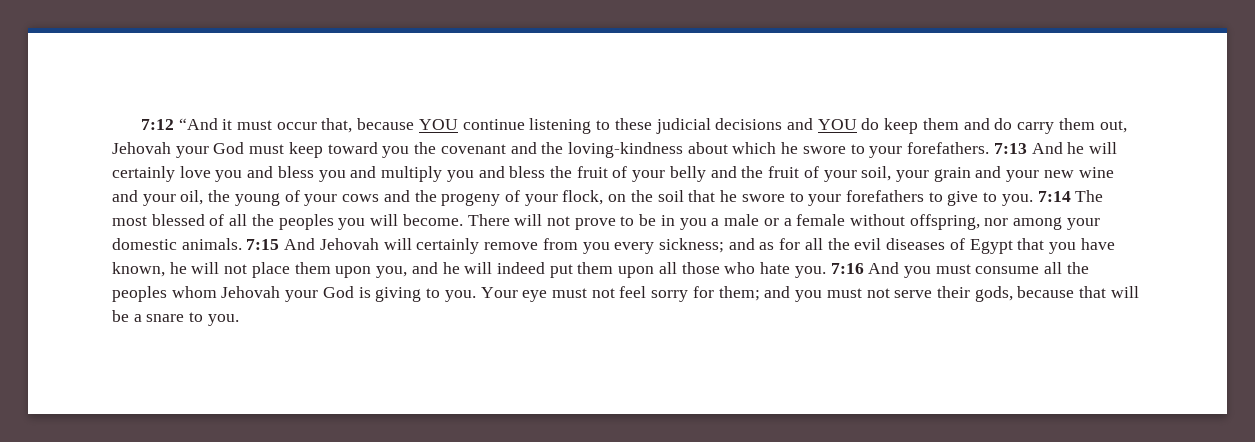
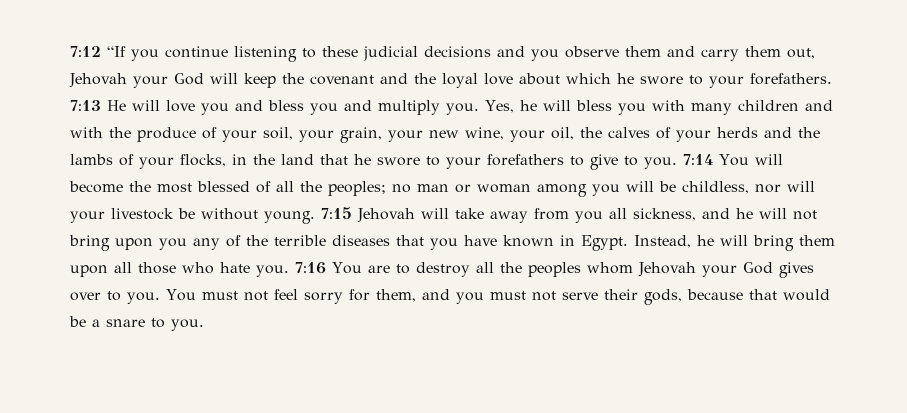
[178,118,458,133] “And it must occur that, because YOU -> [107,46,159,61] “If you
[817,118,919,134] YOU do keep -> [531,46,619,61] you observe
[994,118,1013,130] do -> (695, 51) none
[249,142,410,158] must keep toward you -> [210,73,276,88] will keep
[567,142,683,158] loving-kindness -> [442,73,513,88] loyal love
[1031,142,1117,154] [112,166,175,182] And he will certainly -> [107,100,160,111] He will
[446,166,1114,182] [112,190,138,202] you and bless the fruit of your belly and the fruit of your soil, your grain and your new wine and -> [446,100,833,115] [70,127,504,143] you. Yes, he will bless you with many children and with the produce of your soil, your grain, your new wine,
[234,190,684,206] young of your cows and the progeny of your flock, on the soil -> [608,127,820,142] [70,154,314,169] calves of your herds and the lambs of your flocks, in the land
[1075,190,1104,202] The -> [719,154,783,166] [69,181,151,193] You will become the
[278,214,1100,230] [112,238,1115,254] [112,262,573,278] peoples you will become. There will not prove to be in you a male or a female without offspring, nor among your domestic animals. 7:15 And Jehovah will certainly remove from you every sickness; and as for all the evil diseases of Egypt that you have known, he will not place them upon you, and he will indeed put -> [328,181,815,197] [70,207,817,224] [69,235,794,251] peoples; no man or woman among you will be childless, nor will your livestock be without young. 7:15 Jehovah will take away from you all sickness, and he will not bring upon you any of the terrible diseases that you have known in Egypt. Instead, he will bring
[868,262,1040,278] And you must consume -> [332,262,470,277] You are to destroy
[358,287,548,302] is giving to you. Your eye -> [778,262,814,278] [70,289,196,304] gives over to you. You
[718,286,760,301] them; -> [375,289,416,302] them,
[1110,286,1139,298] will -> [782,289,830,301] would

